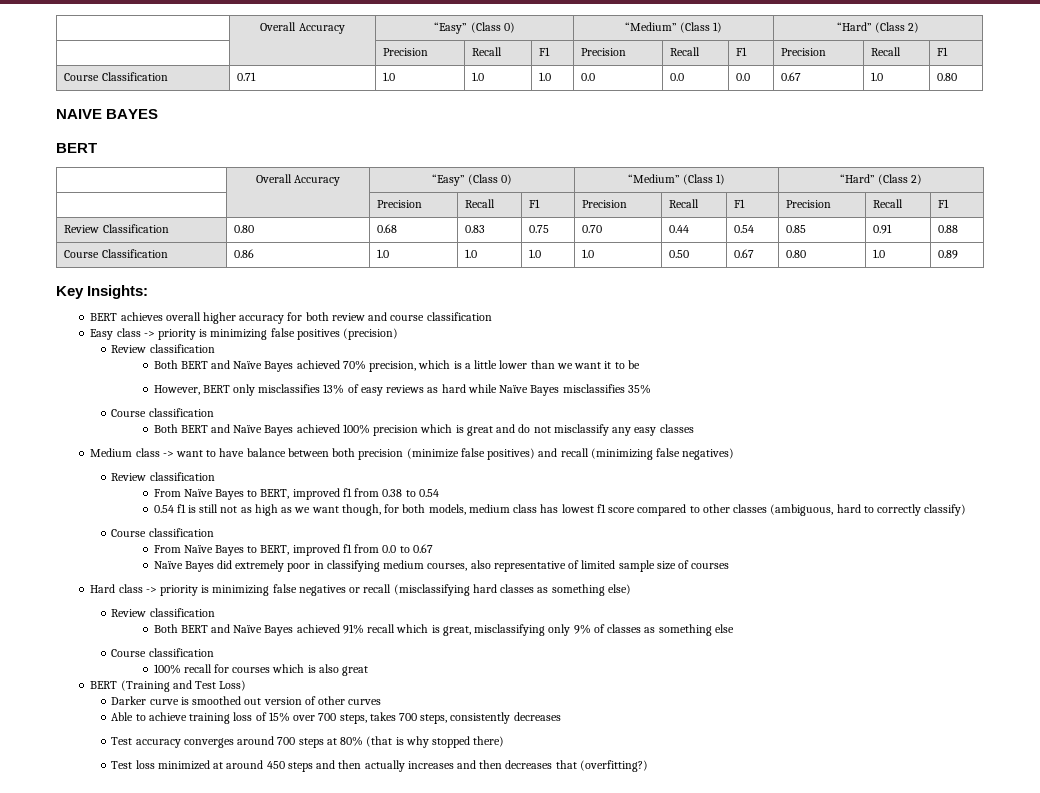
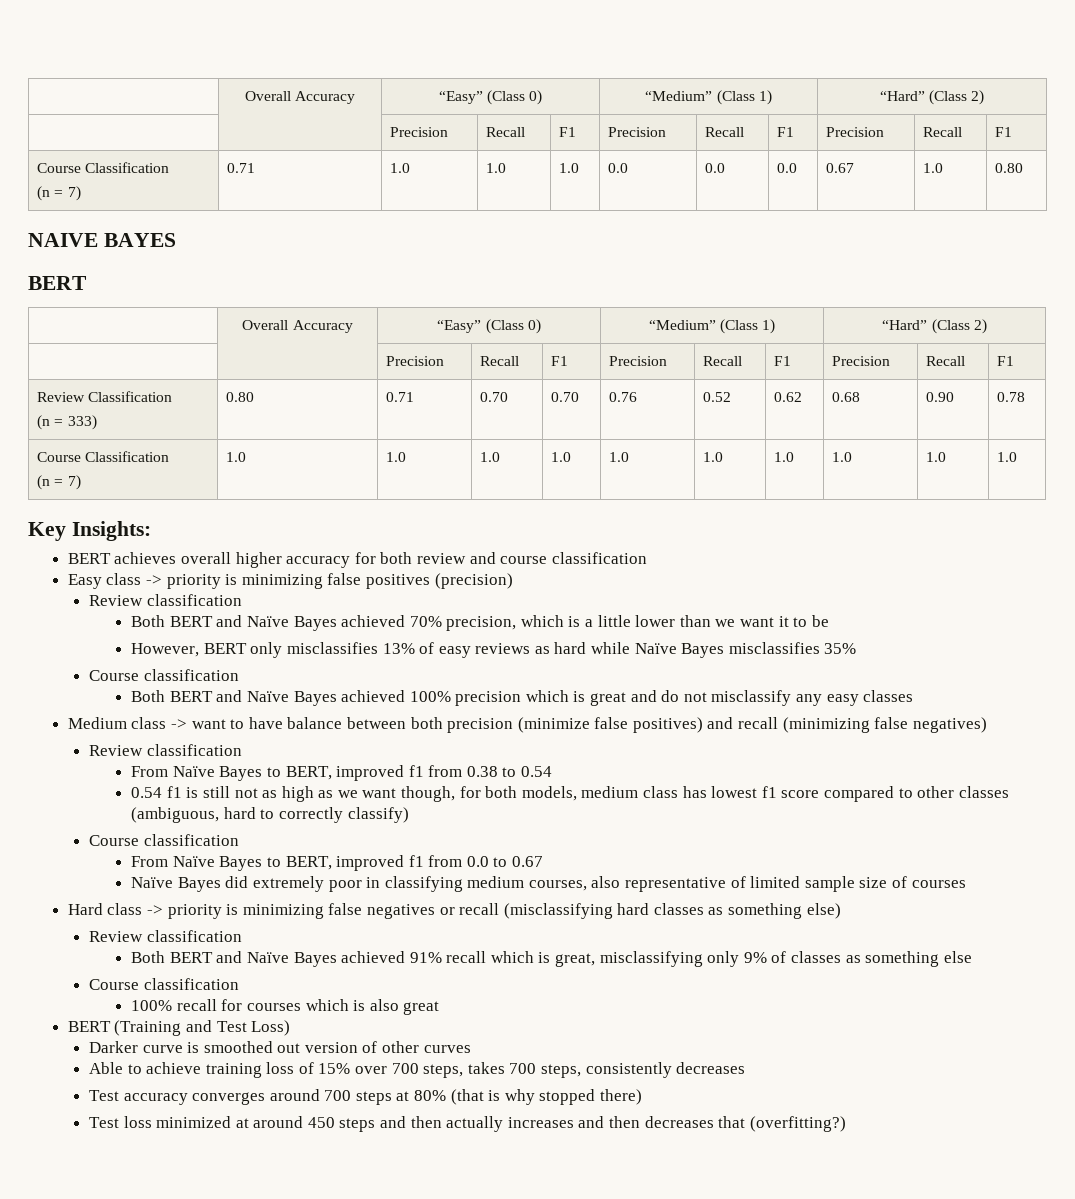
(168, 76) none -> [37,186,81,201] // (n = 7)
[234,225,255,233] [377,224,398,233] [465,225,486,233] [529,225,550,233] [582,225,603,233] [669,225,690,233] [734,225,755,233] [786,225,807,233] [873,224,893,234] [938,225,959,233] [64,249,168,258] [234,249,255,258] [377,249,390,258] [465,249,478,258] [529,249,542,258] [582,249,595,258] [669,250,690,258] [734,249,755,258] [786,250,807,258] [873,249,886,258] [938,250,959,259] | 0.80 | 0.68 | 0.83 | 0.75 | 0.70 | 0.44 | 0.54 | 0.85 | 0.91 | 0.88 // Course Classification | 0.86 | 1.0 | 1.0 | 1.0 | 1.0 | 0.50 | 0.67 | 0.80 | 1.0 | 0.89 -> [37,415,97,430] [226,392,255,402] [386,392,415,402] [480,392,509,402] [551,392,580,402] [609,392,638,402] [703,392,732,402] [774,392,803,402] [832,392,861,402] [926,392,955,402] [997,392,1026,402] [37,451,170,462] [37,475,81,490] [226,452,247,462] [386,452,407,462] [480,452,501,462] [551,452,572,462] [609,452,630,462] [703,452,724,462] [774,452,795,462] [832,452,853,462] [926,452,947,462] [997,452,1018,462] // (n = 333) | 0.80 | 0.71 | 0.70 | 0.70 | 0.76 | 0.52 | 0.62 | 0.68 | 0.90 | 0.78 // Course Classification // (n = 7) | 1.0 | 1.0 | 1.0 | 1.0 | 1.0 | 1.0 | 1.0 | 1.0 | 1.0 | 1.0

